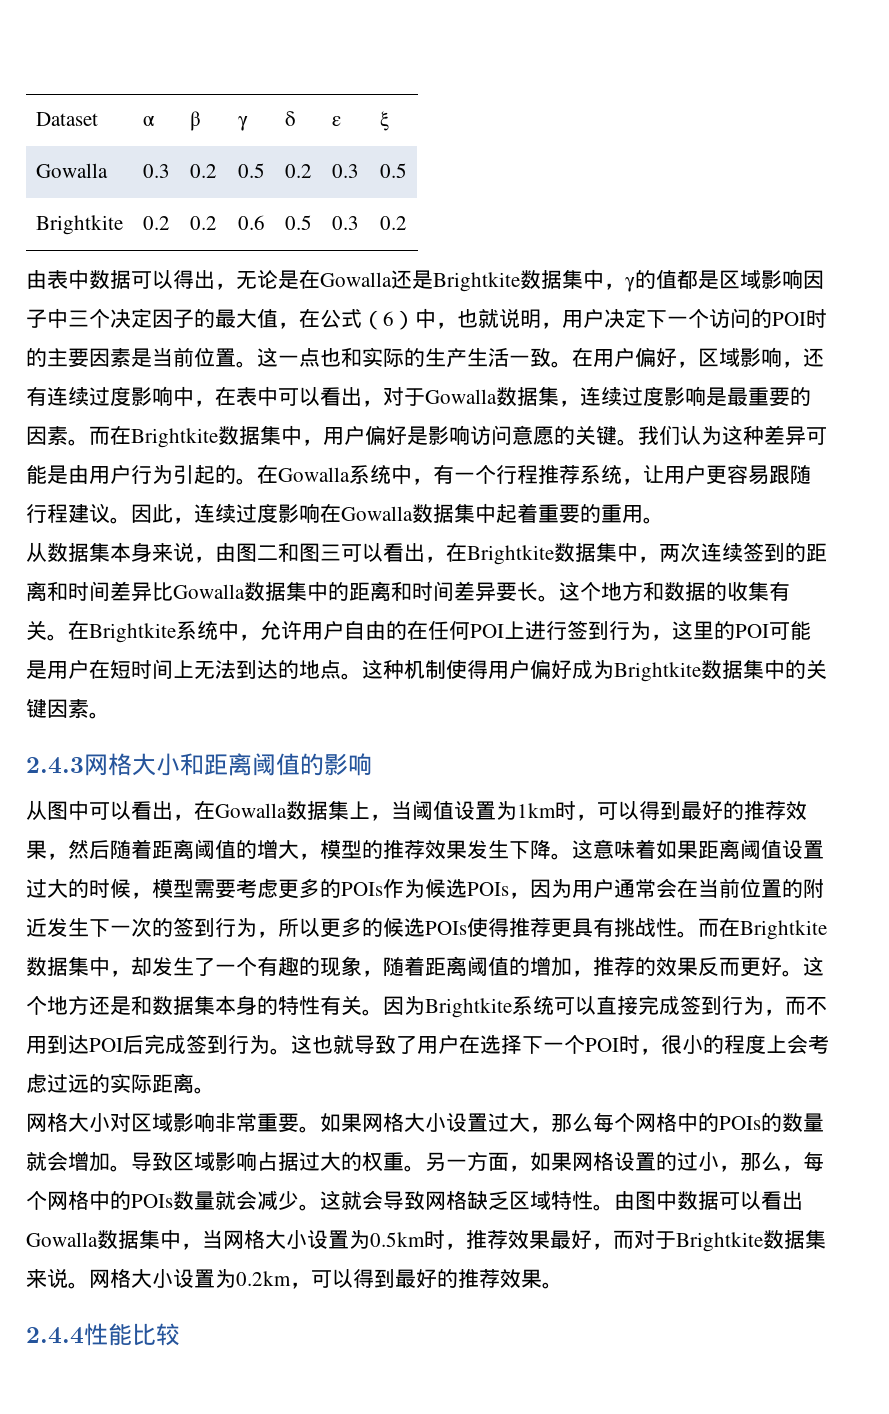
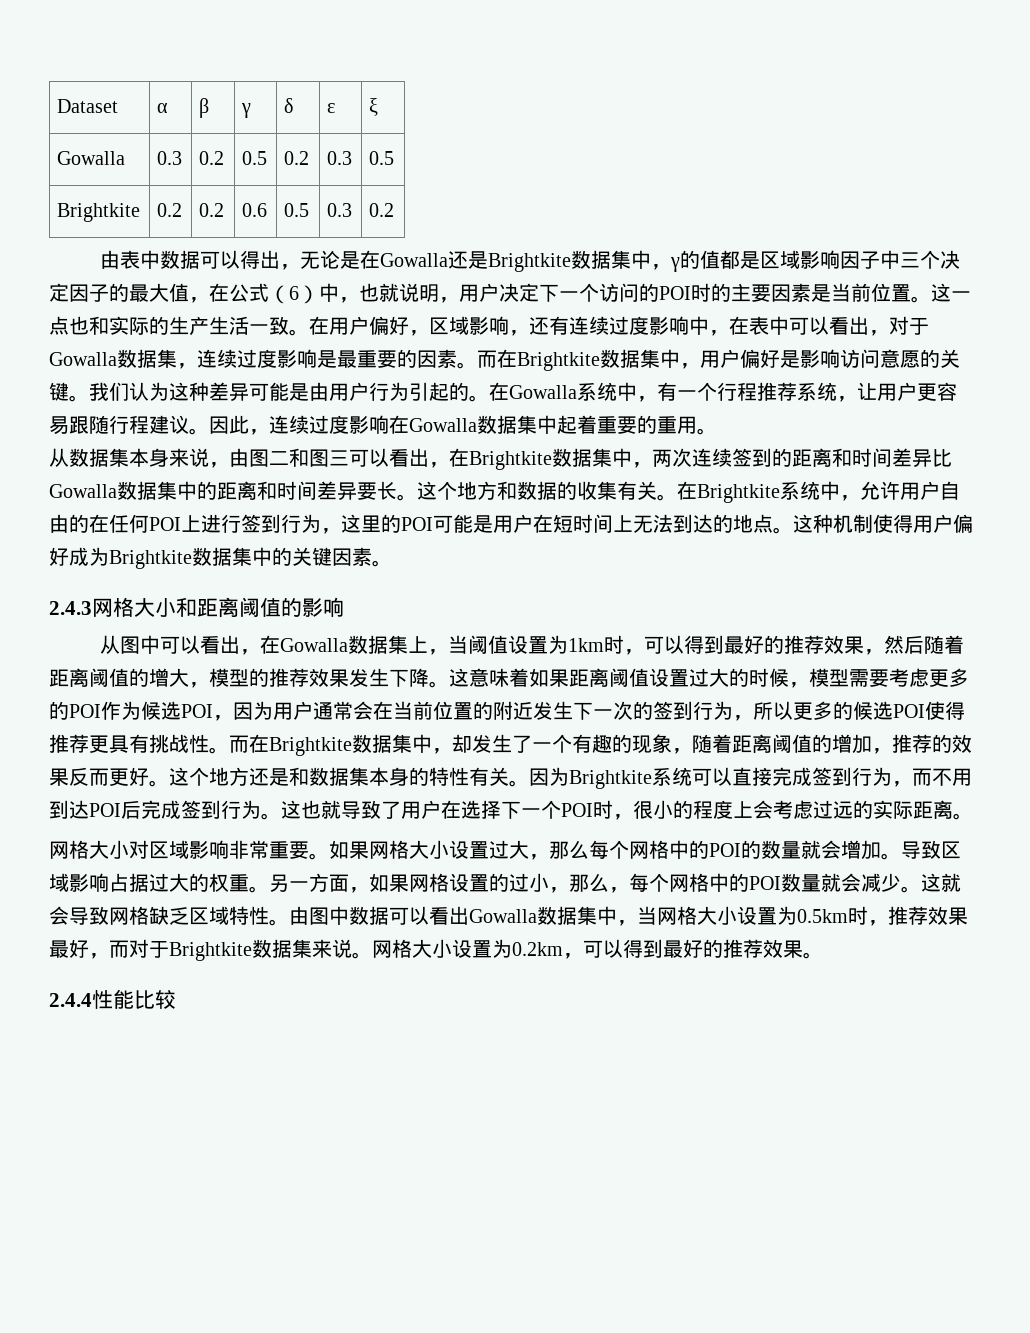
[341,882,383,896] POIs -> [69,704,101,718] POI
[467,882,509,896] POIs -> [181,704,213,718] POI
[425,921,467,935] POIs -> [893,704,925,718] POI
[719,1116,761,1130] POIs -> [709,843,741,857] POI
[131,1194,173,1208] POIs -> [749,876,781,890] POI

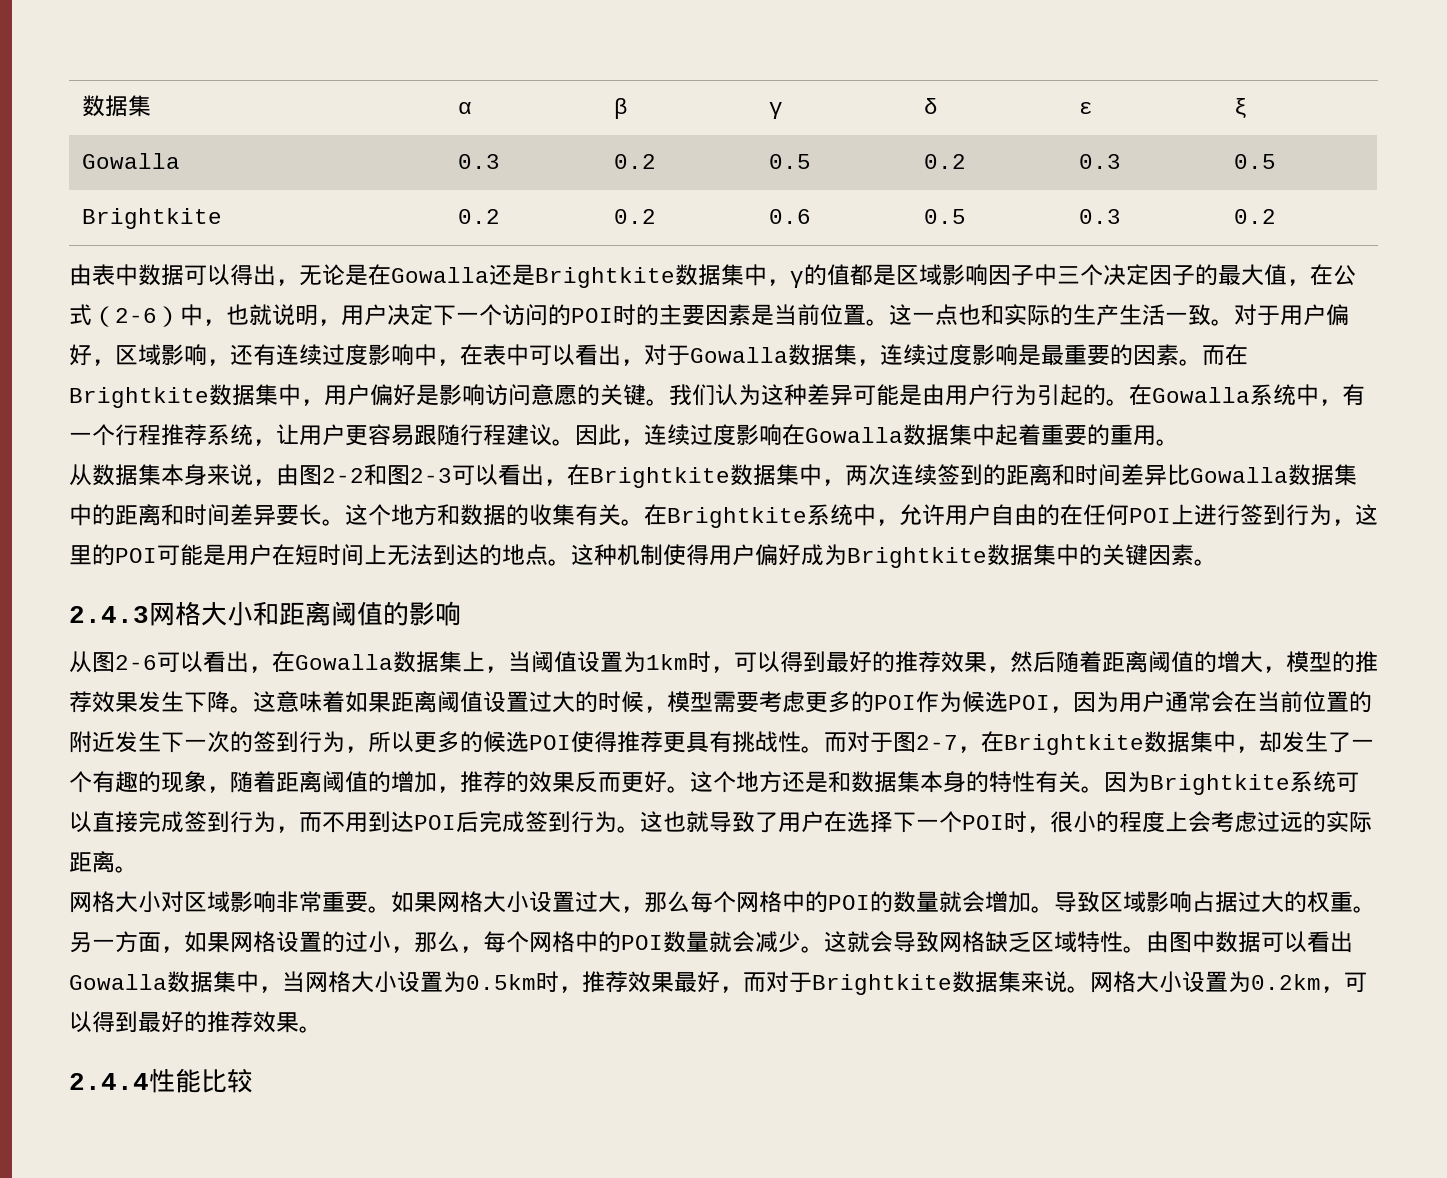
[57,99,119,113] Dataset -> [81,95,151,117] 数据集
[289,286,299,300] 6 -> [115,308,157,323] 2-6
[309,316,329,335] 在 -> [1234,304,1280,326] 对于
[269,448,349,467] 二和图三 -> [322,464,452,486] 2-2和图2-3
[140,635,161,654] 中 -> [115,655,157,670] 2-6
(249, 744) none -> [847,731,981,753] 对于图2-7，

